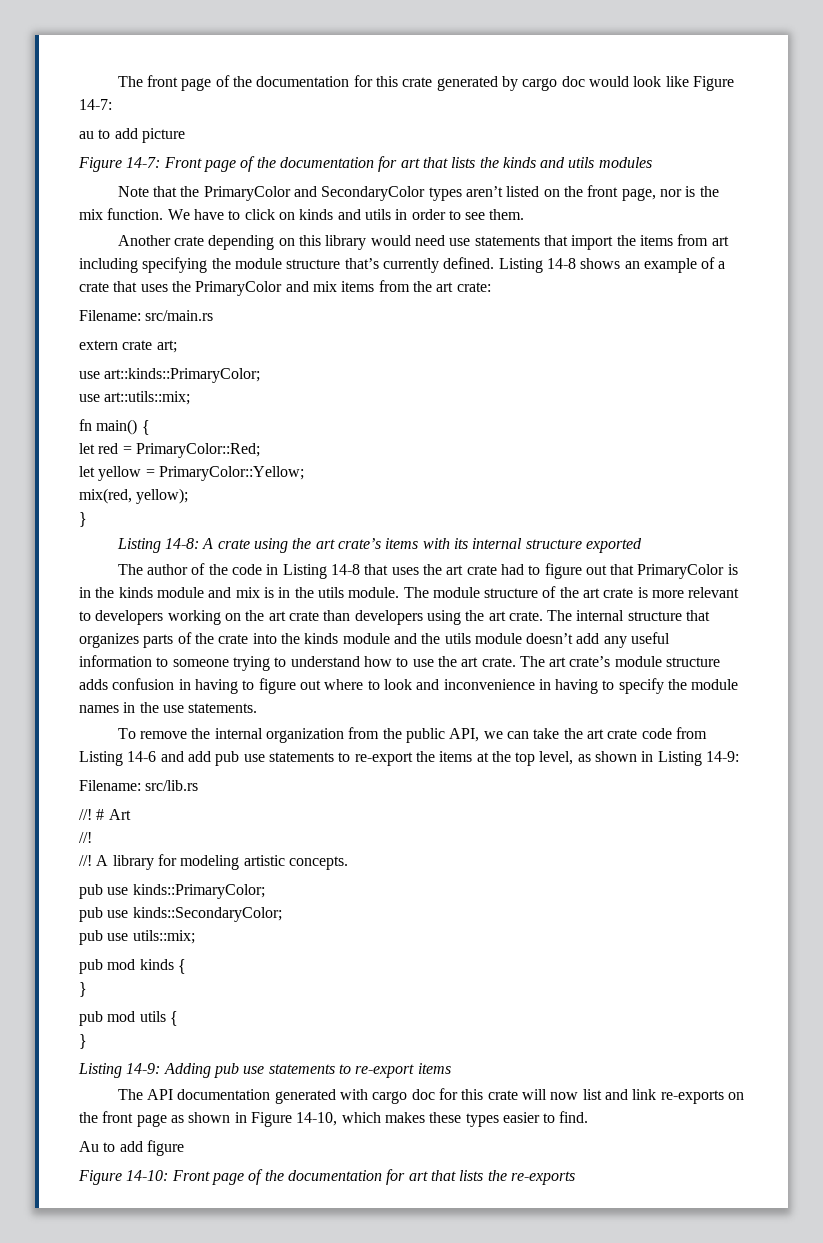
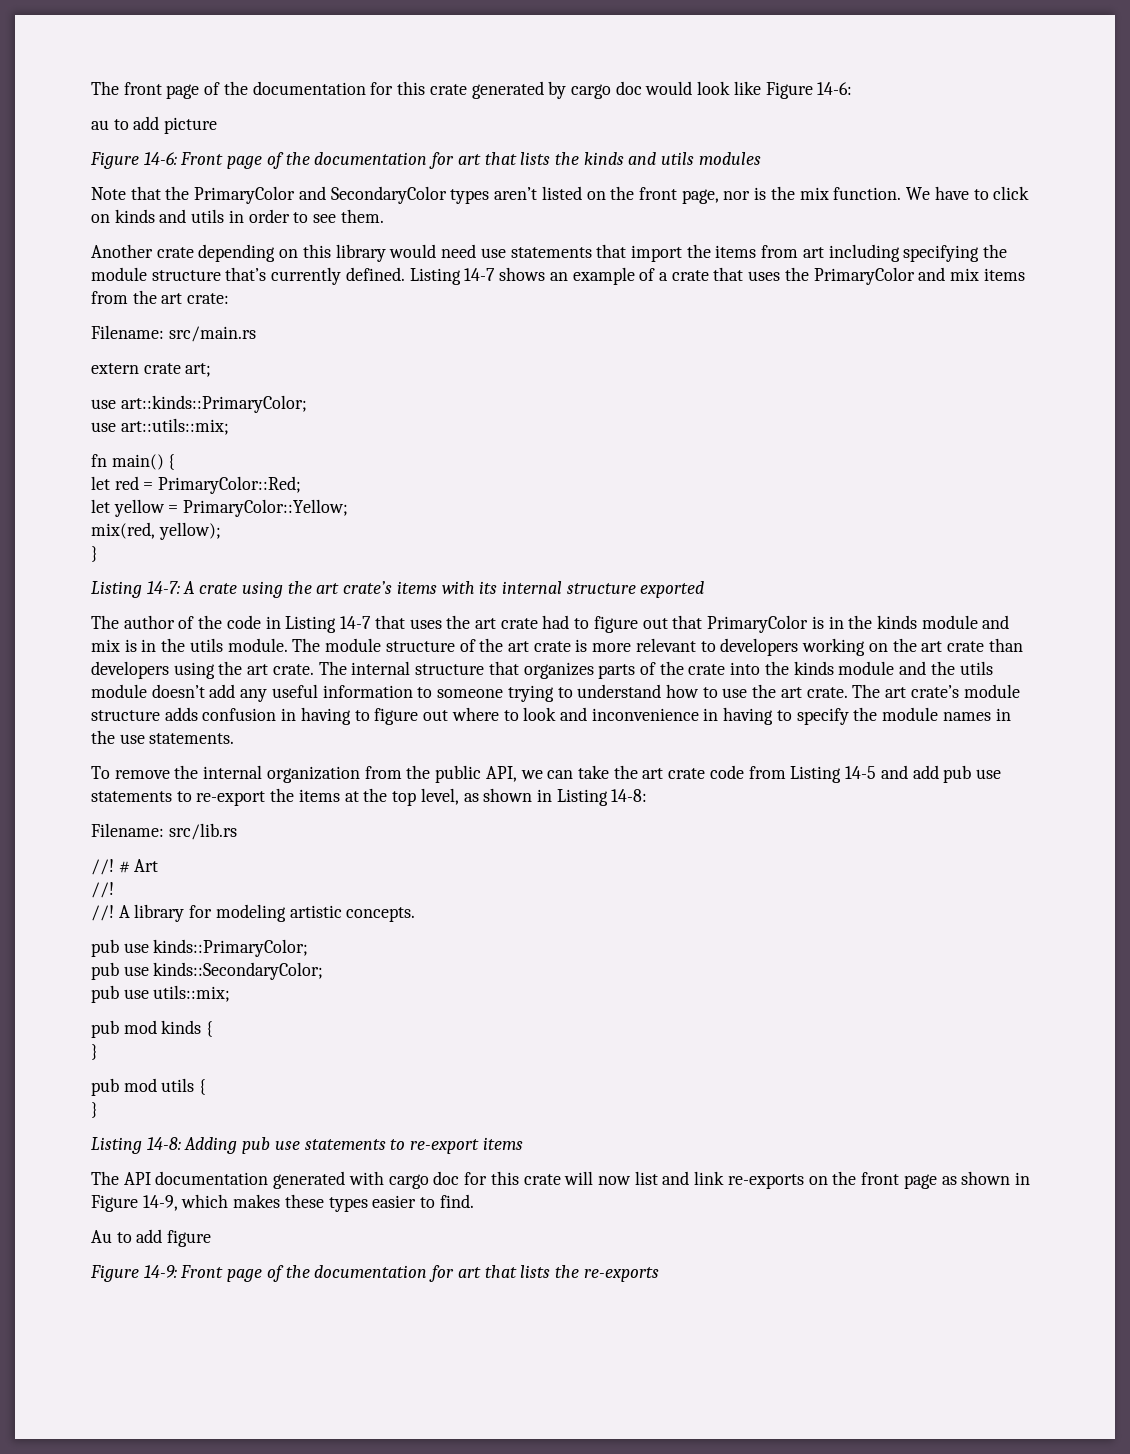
[79,99,112,110] 14-7: -> [817,82,853,95] 14-6:
[126,157,161,168] 14-7: -> [143,152,177,165] 14-6:
[546,258,576,269] 14-8 -> [464,268,496,281] 14-7
[165,538,200,549] 14-8: -> [146,581,180,594] 14-7:
[330,564,360,575] 14-8 -> [340,616,372,629] 14-7
[127,751,157,762] 14-6 -> [845,766,877,779] 14-5
[706,751,740,762] 14-9: -> [611,789,648,802] 14-8:
[126,1063,161,1074] 14-9: -> [146,1137,181,1150] 14-8:
[296,1112,338,1126] 14-10, -> [142,1195,178,1211] 14-9,
[126,1170,169,1181] 14-10: -> [143,1265,177,1278] 14-9:

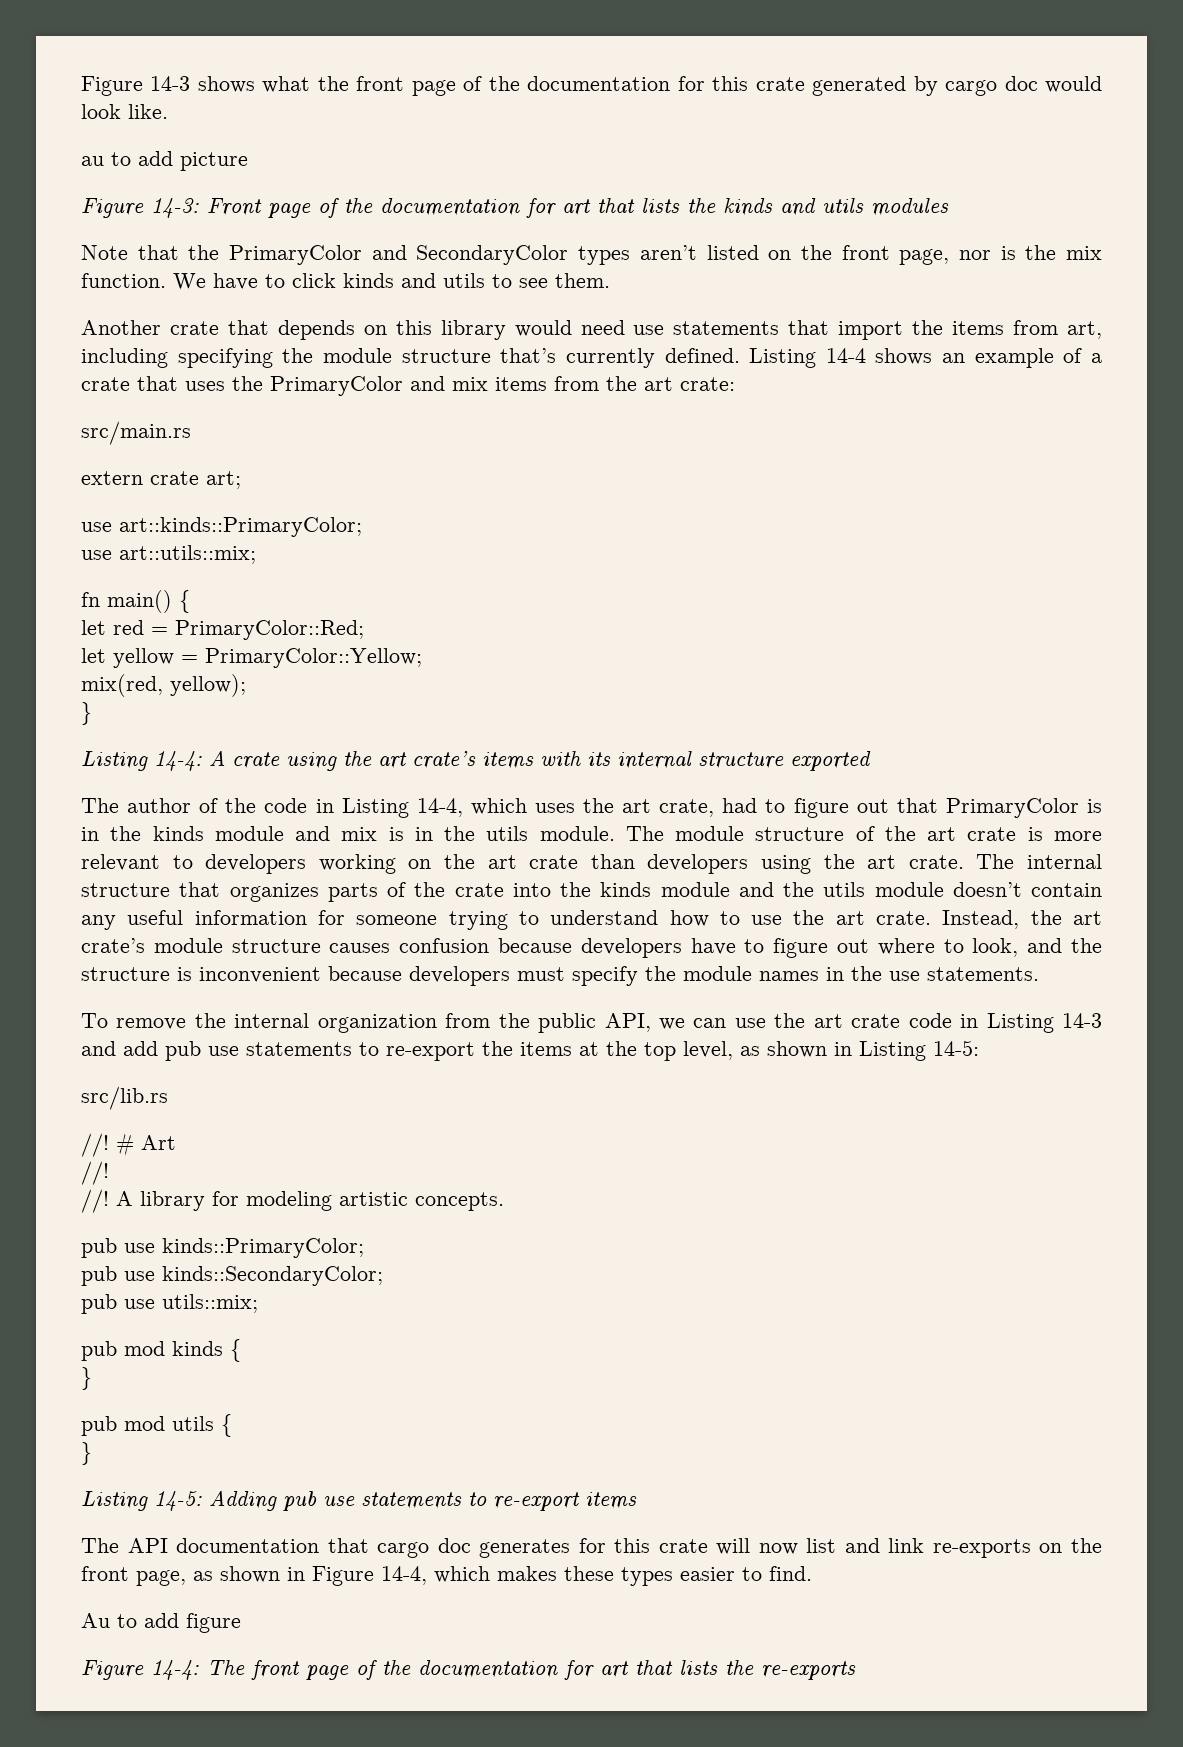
[91,81,119,95] The -> [81,76,349,96] Figure 14-3 shows what the
[733,81,853,99] like Figure 14-6: -> [128,104,168,119] like.
[143,152,177,165] 14-6: -> [151,198,199,218] 14-3:
[91,209,290,223] on kinds and utils in order -> [343,273,485,288] kinds and utils
[198,244,276,262] depending -> [227,320,355,340] that depends
[802,247,824,258] art -> [1067,321,1102,339] art,
[464,268,496,281] 14-7 -> [825,348,866,363] 14-4
[91,325,164,339] Filename: -> (735, 384) none
[146,581,180,594] 14-7: -> [154,751,202,771] 14-4:
[340,615,405,629] 14-7 that -> [416,798,527,817] 14-4, which
[500,618,538,629] crate -> [659,799,715,817] crate,
[209,684,236,698] add -> [1031,883,1102,897] contain
[417,687,433,698] to -> [317,910,345,925] for
[852,684,881,698] The -> [942,910,1062,929] Instead, the
[164,707,351,725] adds confusion in having -> [329,938,736,958] causes confusion because developers have
[523,707,792,725] look and inconvenience in having to -> [972,938,1102,957] [81,966,565,986] look, and the structure is inconvenient because developers must
[577,765,609,779] take -> [734,1018,766,1028] use
[748,766,877,783] from Listing 14-5 -> [960,1013,1103,1033] in Listing 14-3
[611,789,648,802] [91,823,164,837] 14-8: // Filename: -> [933,1040,979,1056] 14-5: //
[146,1137,181,1150] 14-8: -> [154,1491,202,1511] 14-5:
[273,1171,460,1189] generated with cargo doc -> [327,1538,571,1558] that cargo doc generates
[903,1174,937,1189] page -> [136,1570,186,1586] page,
[142,1195,178,1211] 14-9, -> [381,1566,427,1585] 14-4,
[143,1265,224,1278] 14-9: Front -> [151,1660,300,1680] 14-4: The front

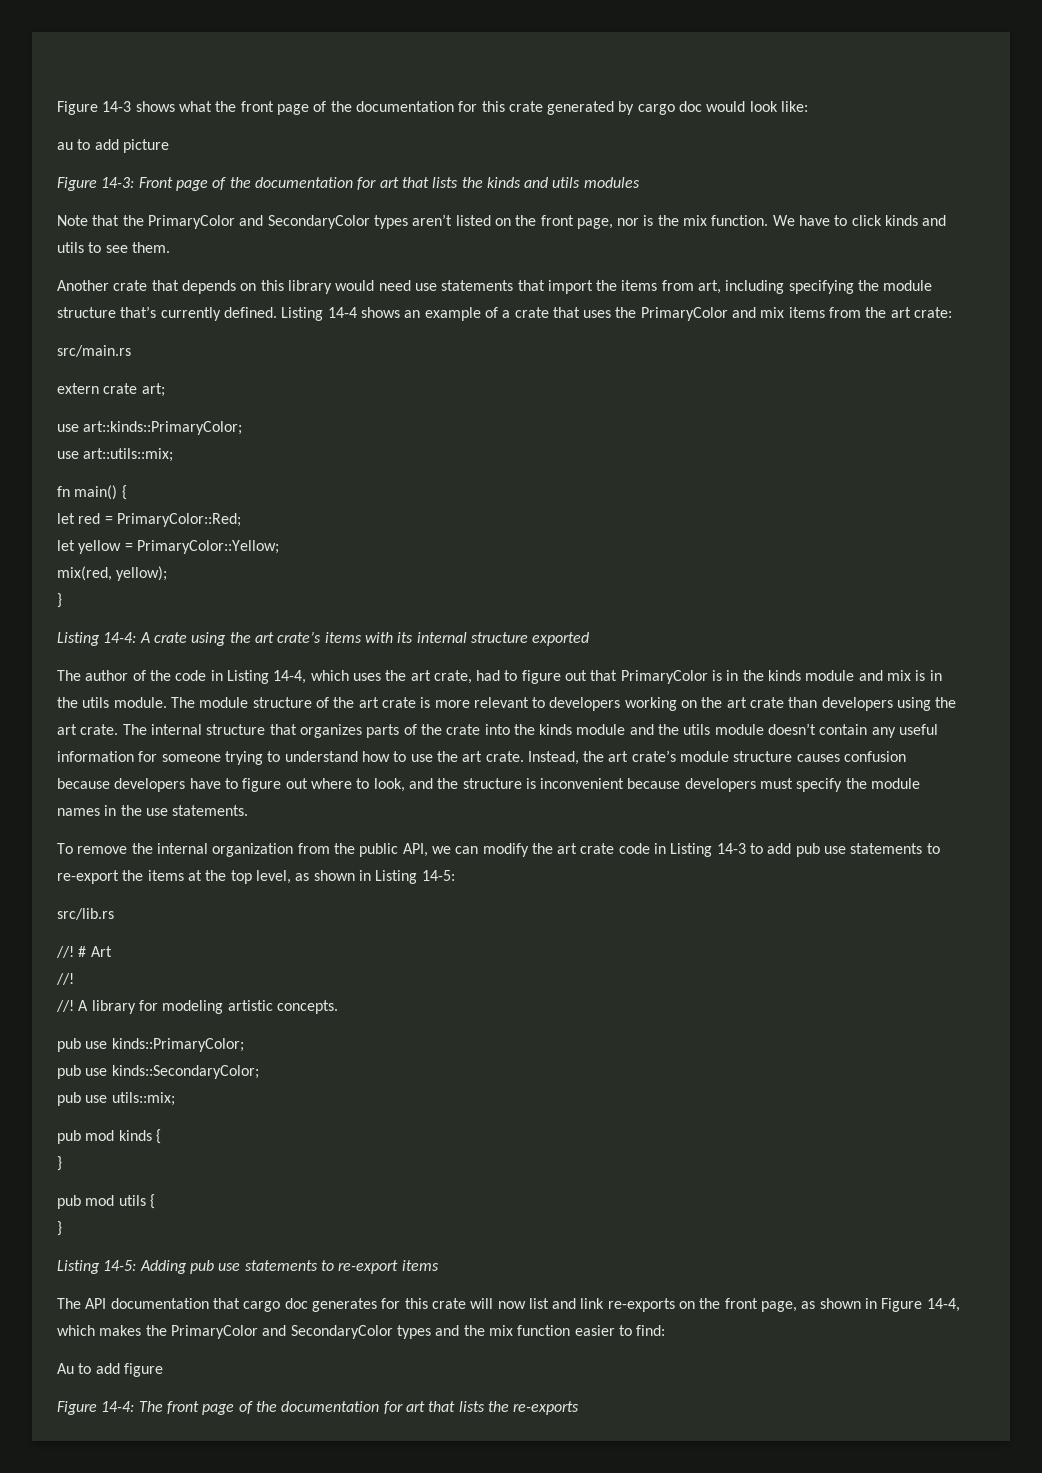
[128,104,168,119] like. -> [781,101,809,112] like:
[734,1018,766,1028] use -> [482,843,529,857] modify
[81,1041,116,1056] and -> [750,843,764,854] to
[564,1566,673,1586] these types -> [145,1325,571,1339] the PrimaryColor and SecondaryColor types and the mix function
[769,1566,812,1581] find. -> [636,1325,666,1336] find:

